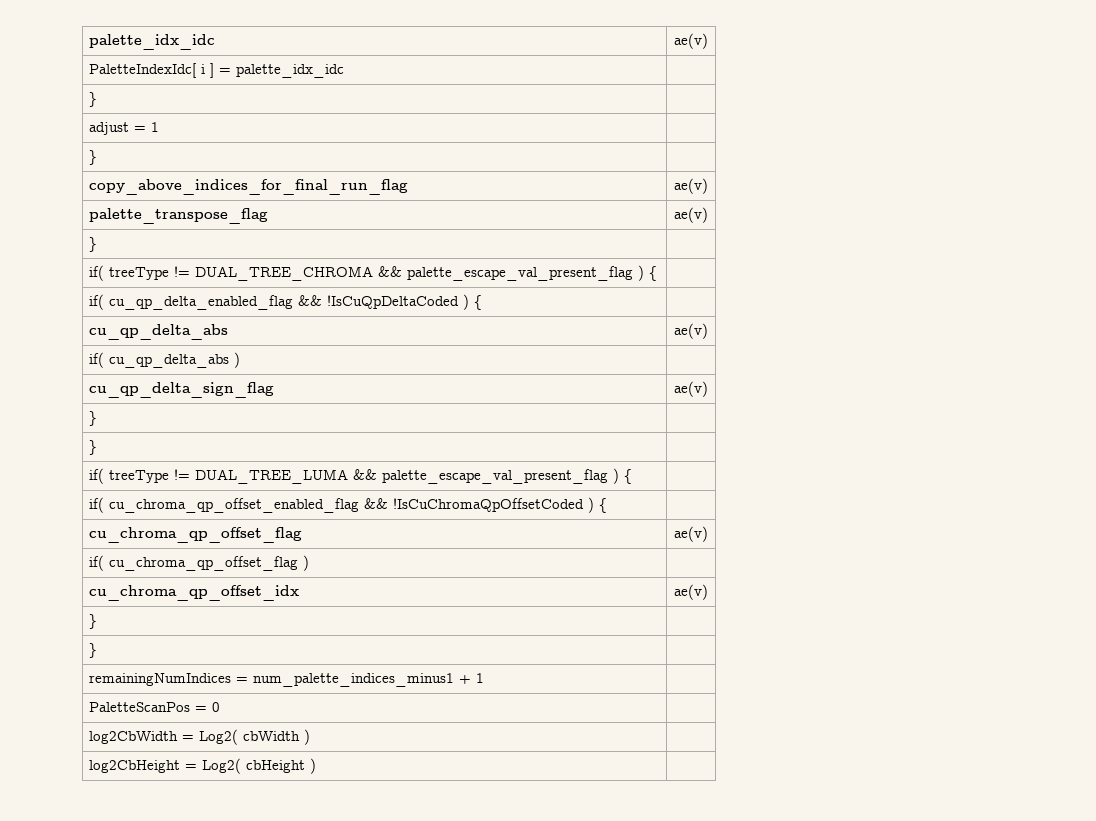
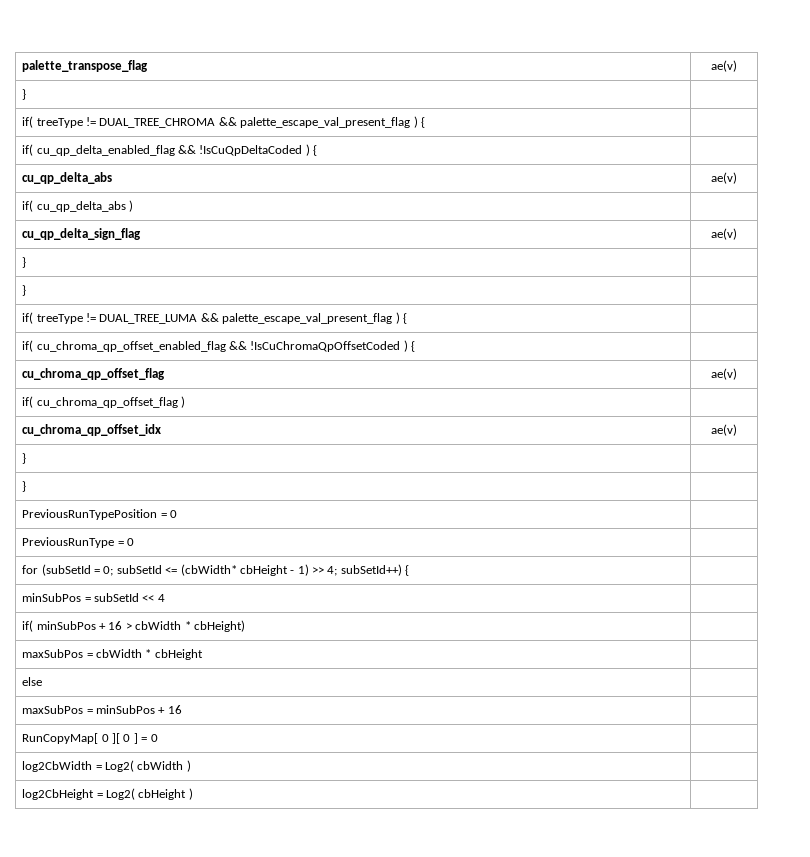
[88,34,215,50] [674,33,708,49] [88,63,344,78] [88,92,97,107] [88,122,159,135] [88,150,97,165] [88,179,408,195] [674,178,708,194] palette_idx_idc | ae(v) // PaletteIndexIdc[ i ] = palette_idx_idc | // } | // adjust = 1 | // } | // copy_above_indices_for_final_run_flag | ae(v) // -> (22, 66) none
[88,673,484,687] [88,702,190,712] remainingNumIndices = num_palette_indices_minus1 + 1 | // PaletteScanPos -> [22,509,178,520] [22,537,135,548] [22,564,410,576] [22,593,165,602] [22,620,245,632] [22,649,203,660] [22,677,43,686] [22,705,182,714] [22,733,138,744] PreviousRunTypePosition = 0 | // PreviousRunType = 0 | // for (subSetId = 0; subSetId <= (cbWidth* cbHeight - 1) >> 4; subSetId++) { | // minSubPos = subSetId << 4 | // if( minSubPos + 16 > cbWidth * cbHeight) | // maxSubPos = cbWidth * cbHeight | // else | // maxSubPos = minSubPos + 16 | // RunCopyMap[ 0 ][ 0 ]

